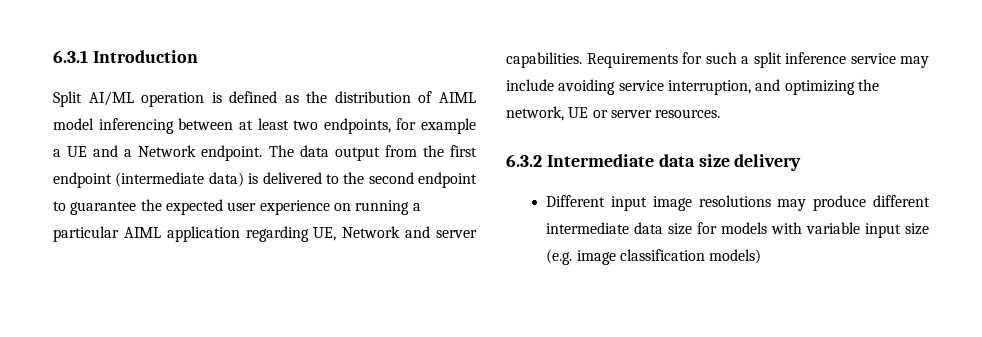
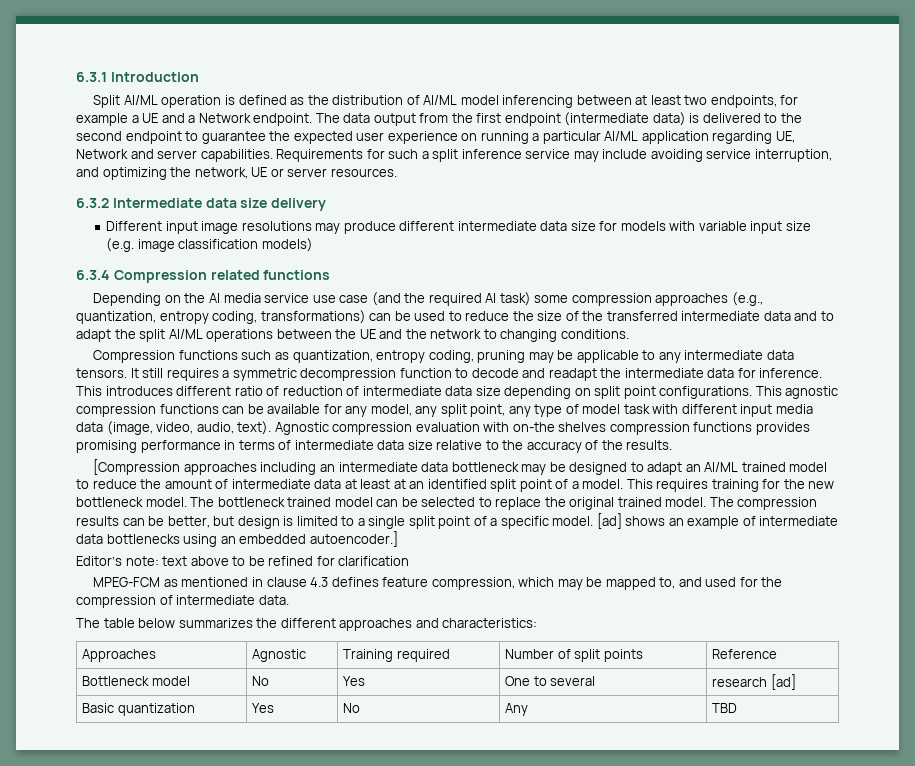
[438,92,476,103] AIML -> [423,95,458,105] AI/ML
[123,227,161,238] AIML -> [604,131,639,141] AI/ML
(762, 256) none -> [76,270,331,283] [93,292,763,306] [76,310,834,324] [76,329,629,342] [93,350,794,363] [76,368,823,381] [76,386,839,399] [76,404,813,417] [76,421,810,435] [76,440,673,453] [93,459,828,475] [76,479,835,492] [76,497,818,510] [76,513,839,529] [76,531,398,547] [76,556,410,566] [93,577,783,590] [76,595,289,608] [76,618,538,631] [82,649,157,662] [252,649,307,662] [343,649,450,662] [505,649,643,662] [712,649,778,659] [82,676,190,686] [252,676,270,686] [343,676,366,686] [505,676,596,686] [712,674,796,690] [82,703,195,716] [252,703,275,713] [343,703,361,713] [505,703,529,716] [712,703,738,713] // 6.3.4 Compression related functions // Depending on the AI media service use case (and the required AI task) some compression approaches (e.g., quantization, entropy coding, transformations) can be used to reduce the size of the transferred intermediate data and to adapt the split AI/ML operations between the UE and the network to changing conditions. // Compression functions such as quantization, entropy coding, pruning may be applicable to any intermediate data tensors. It still requires a symmetric decompression function to decode and readapt the intermediate data for inference. This introduces different ratio of reduction of intermediate data size depending on split point configurations. This agnostic compression functions can be available for any model, any split point, any type of model task with different input media data (image, video, audio, text). Agnostic compression evaluation with on-the shelves compression functions provides promising performance in terms of intermediate data size relative to the accuracy of the results. // [Compression approaches including an intermediate data bottleneck may be designed to adapt an AI/ML trained model to reduce the amount of intermediate data at least at an identified split point of a model. This requires training for the new bottleneck model. The bottleneck trained model can be selected to replace the original trained model. The compression results can be better, but design is limited to a single split point of a specific model. [ad] shows an example of intermediate data bottlenecks using an embedded autoencoder.] // Editor’s note: text above to be refined for clarification // MPEG-FCM as mentioned in clause 4.3 defines feature compression, which may be mapped to, and used for the compression of intermediate data. // The table below summarizes the different approaches and characteristics: // Approaches | Agnostic | Training required | Number of split points | Reference // Bottleneck model | No | Yes | One to several | research [ad] // Basic quantization | Yes | No | Any | TBD

